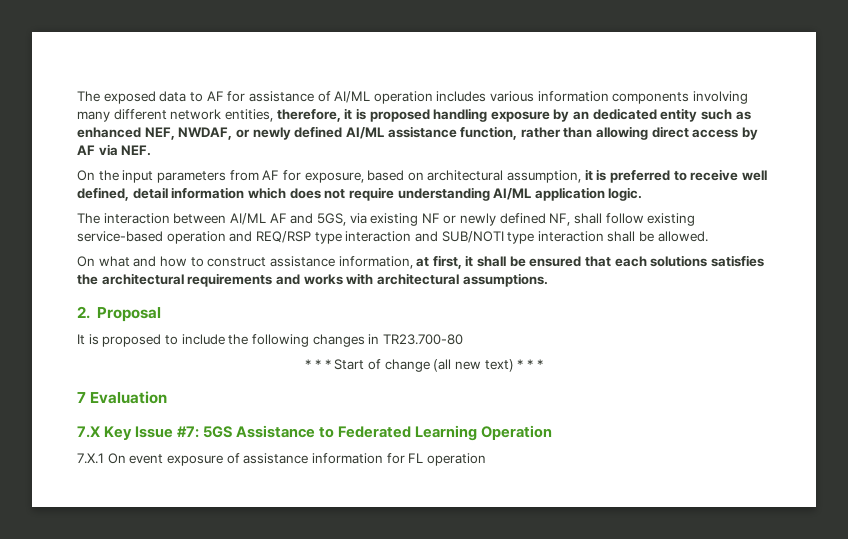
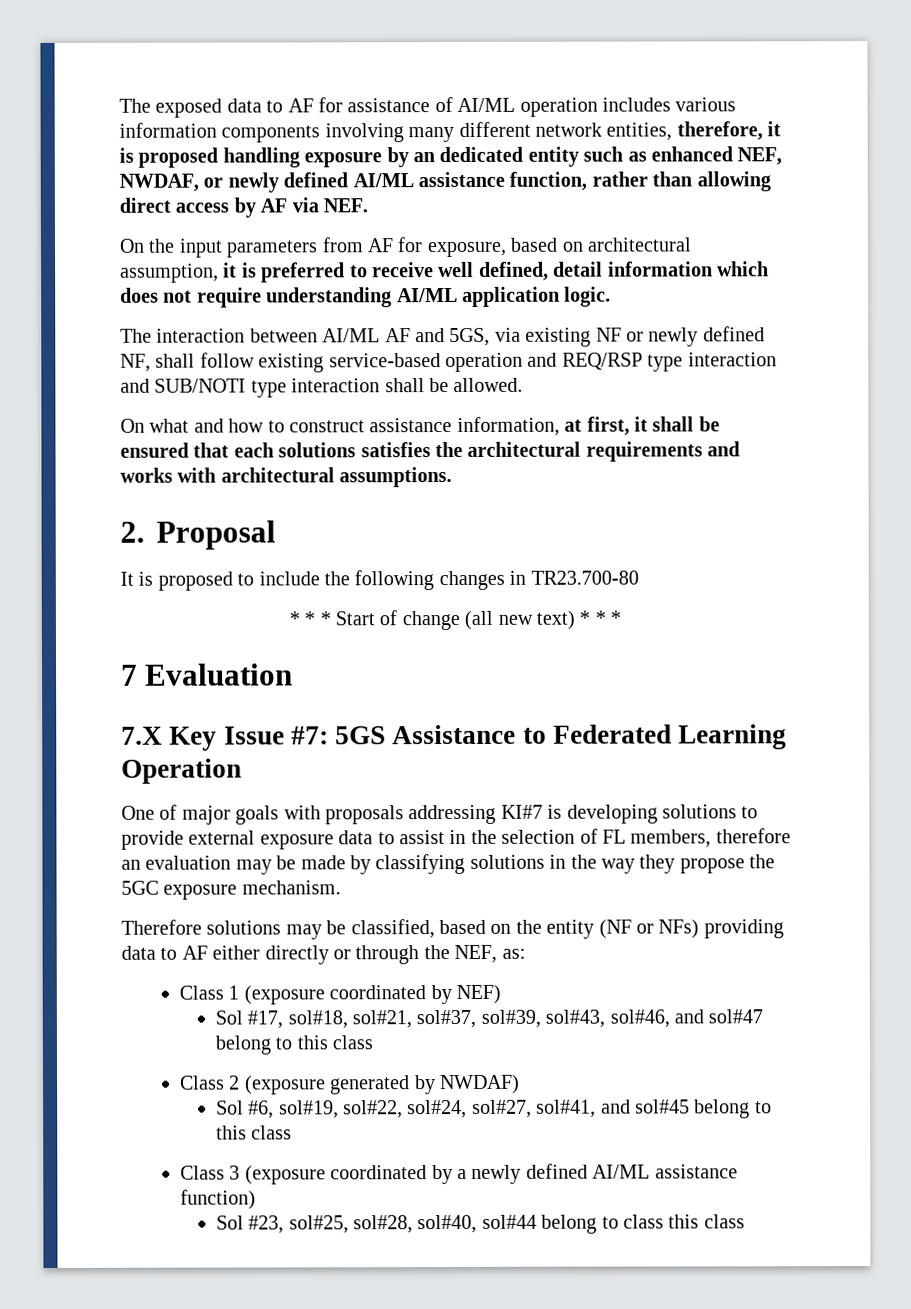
[77,453,486,466] 7.X.1 On event exposure of assistance information for FL operation -> [121,804,759,825] [121,828,791,850] [121,853,776,875] [121,880,341,900] [121,919,784,940] [121,944,526,965] [178,984,501,1005] [214,1009,764,1029] [214,1035,374,1055] [179,1074,520,1095] [215,1099,772,1119] [215,1125,293,1140] [179,1163,738,1185] [179,1189,256,1210] [215,1214,745,1234] One of major goals with proposals addressing KI#7 is developing solutions to provide external exposure data to assist in the selection of FL members, therefore an evaluation may be made by classifying solutions in the way they propose the 5GC exposure mechanism. // Therefore solutions may be classified, based on the entity (NF or NFs) providing data to AF either directly or through the NEF, as: // Class 1 (exposure coordinated by NEF) // Sol #17, sol#18, sol#21, sol#37, sol#39, sol#43, sol#46, and sol#47 belong to this class // Class 2 (exposure generated by NWDAF) // Sol #6, sol#19, sol#22, sol#24, sol#27, sol#41, and sol#45 belong to this class // Class 3 (exposure coordinated by a newly defined AI/ML assistance function) // Sol #23, sol#25, sol#28, sol#40, sol#44 belong to class this class

